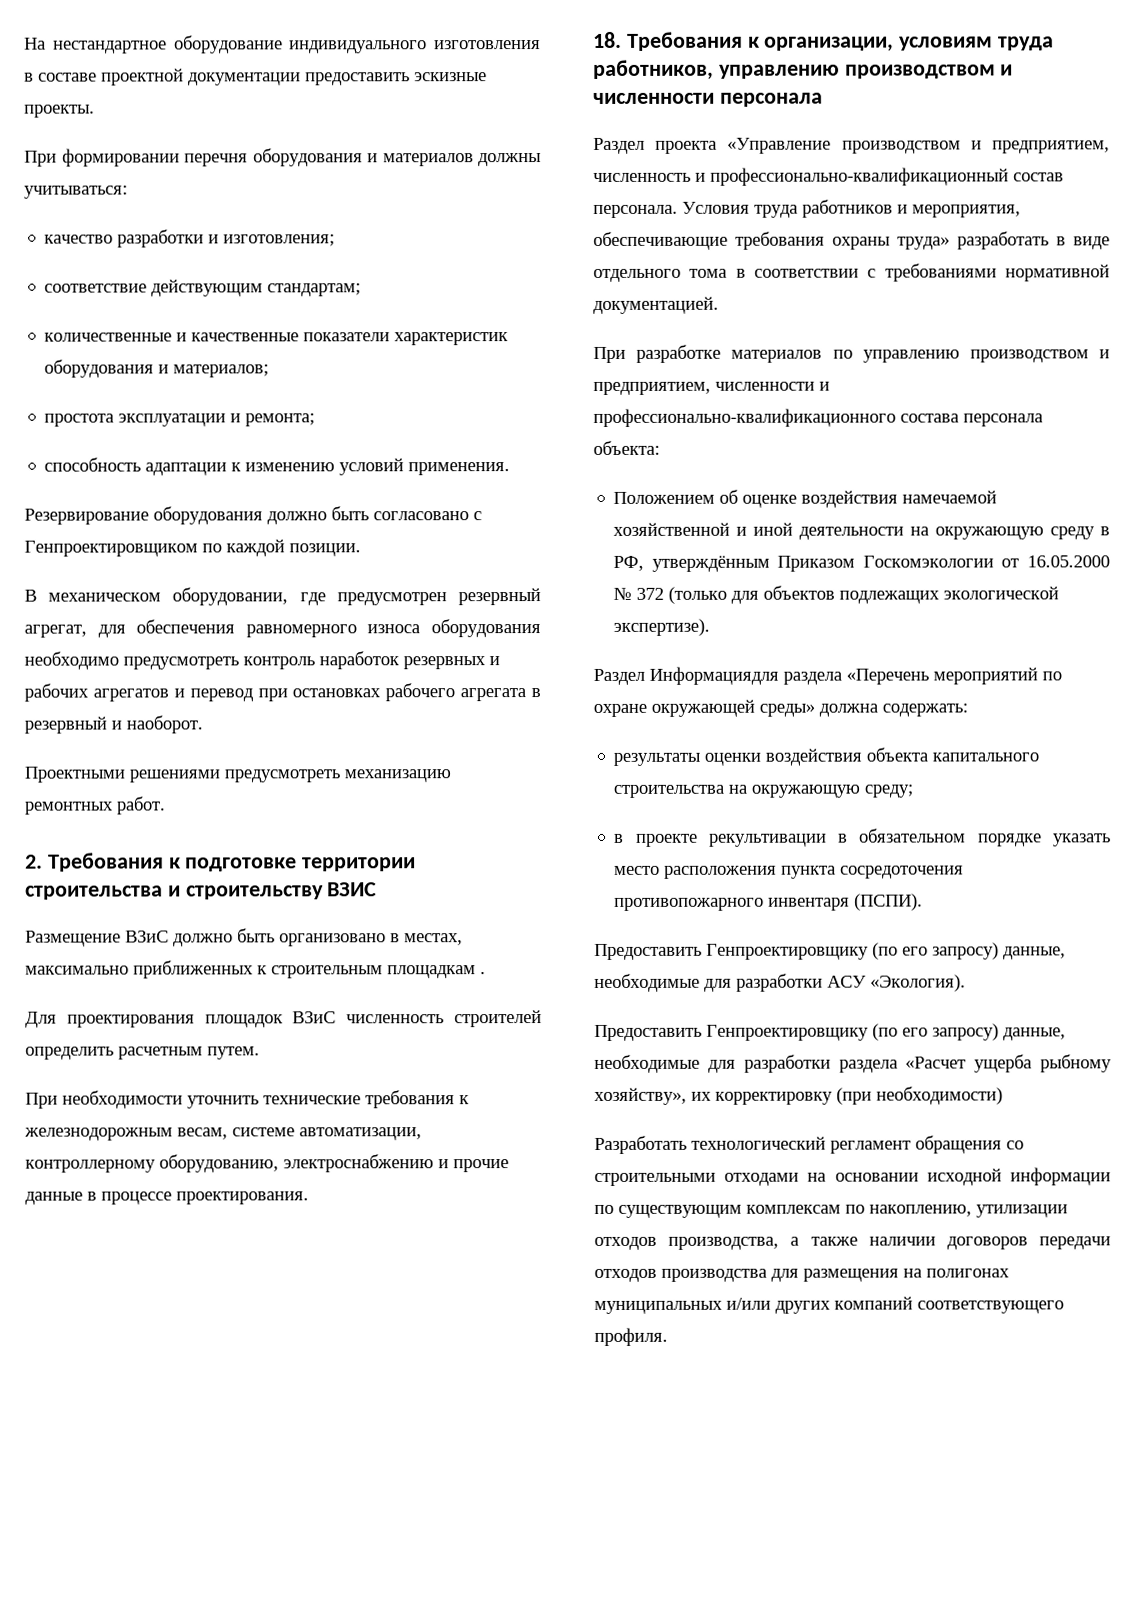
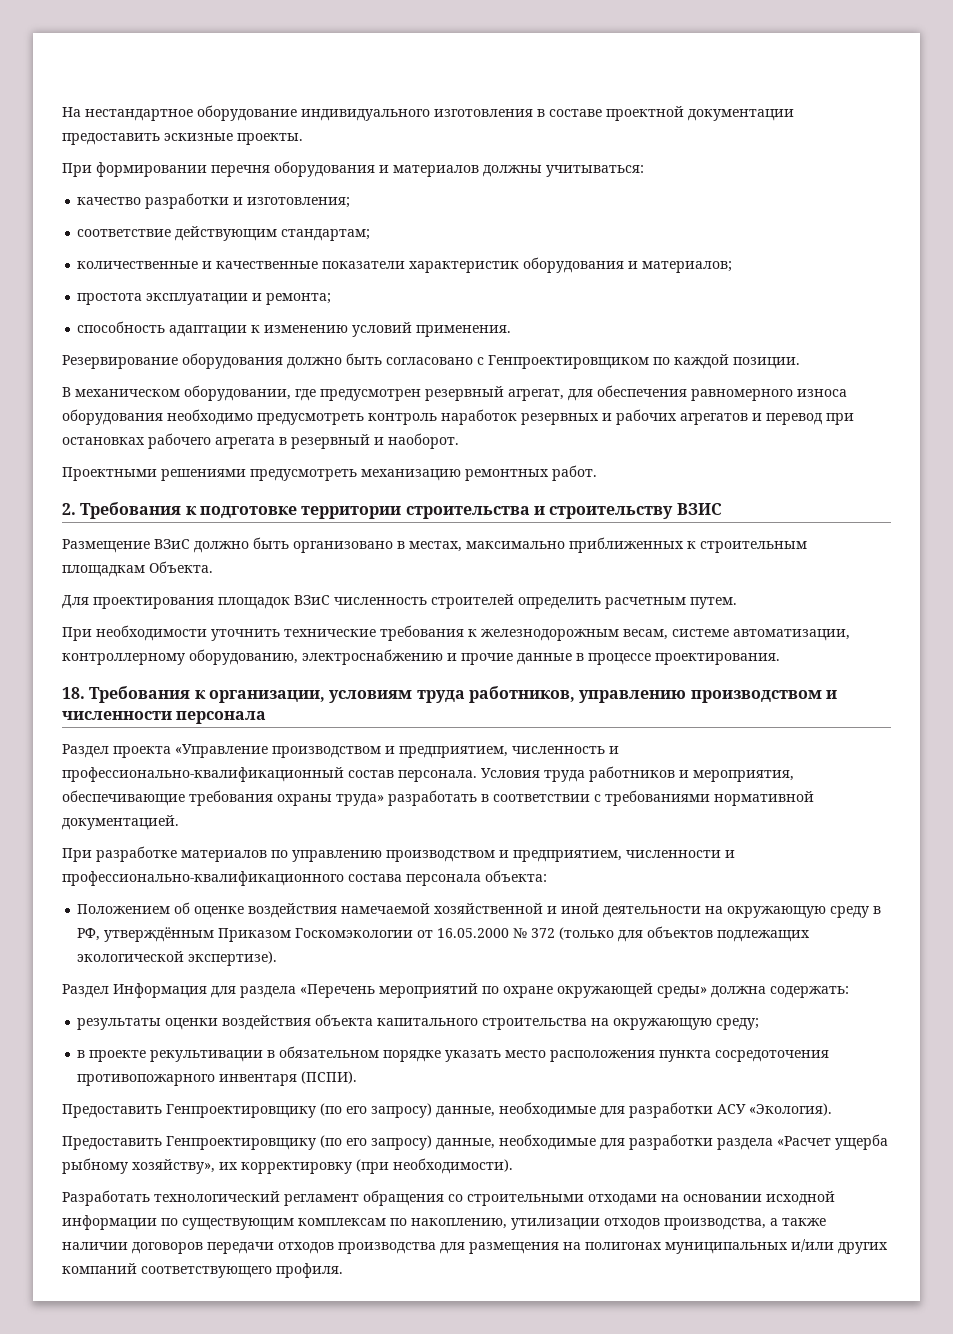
[480,971,486,975] . -> [149,561,213,573] Объекта.
[1073,236,1110,250] [593,268,746,282] виде отдельного тома в -> (489, 798) none
[649,666,779,685] Информациядля -> [113,983,236,998] Информация для
[876,1086,1003,1105] необходимости) -> [393,1158,513,1174] необходимости).

